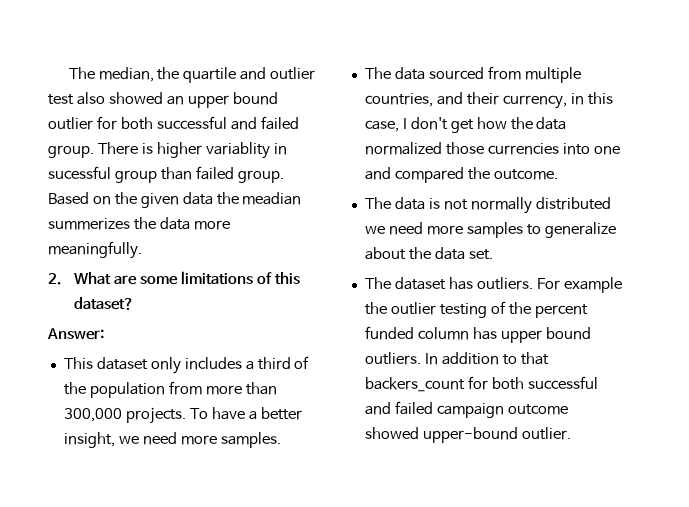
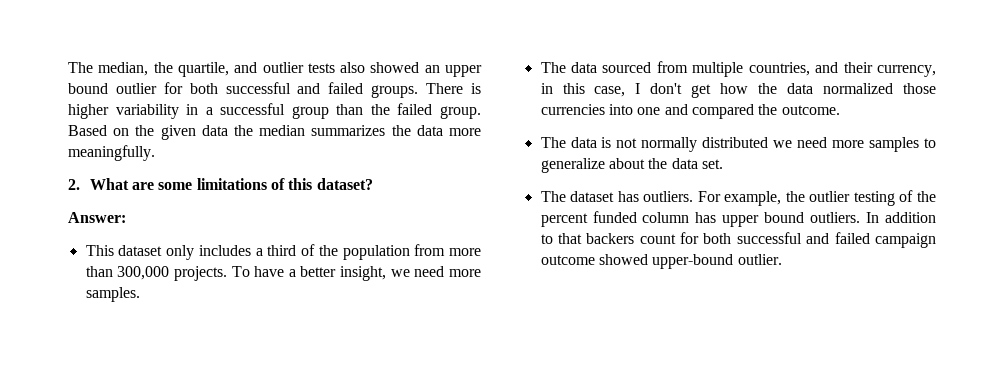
[183,67,237,83] quartile -> [177,62,229,77] quartile,
[48,94,74,105] test -> [307,63,335,73] tests
[48,145,94,158] group. -> [371,85,419,98] groups.
[205,142,287,159] [48,166,111,179] variablity in sucessful -> [115,103,286,119] variability in a successful
(192, 173) none -> [370,104,390,115] the
[242,192,302,205] [48,218,130,230] meadian summerizes -> [259,125,386,136] median summarizes
[563,277,622,293] example -> [724,191,782,206] example,
[364,377,465,392] backers_count -> [586,233,676,244] backers count

